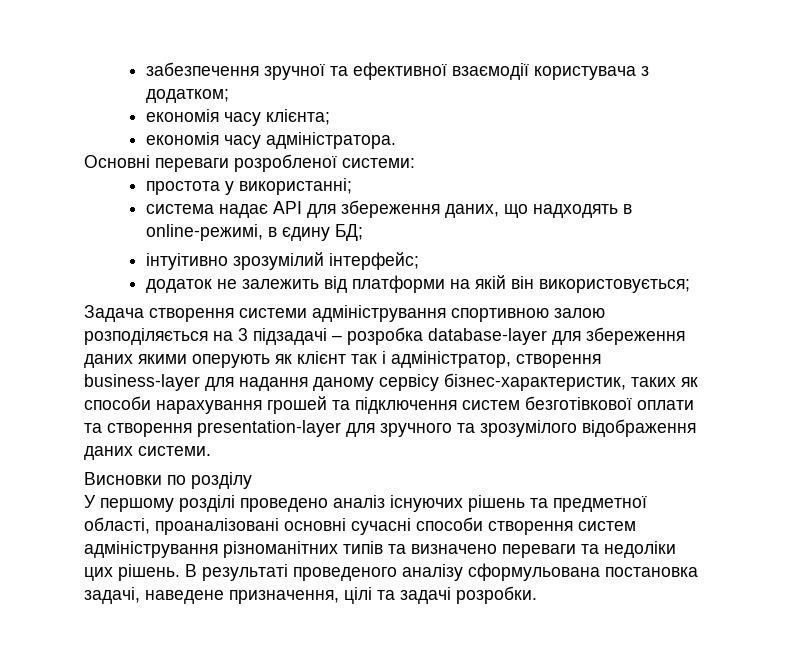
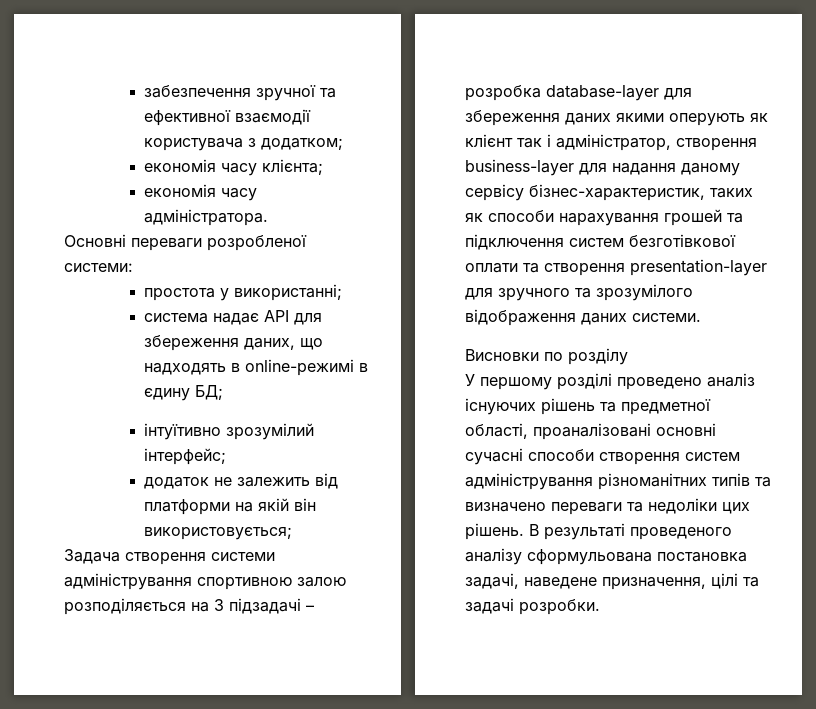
[146,224,264,241] online-режимі, -> [244,359,354,376] online-режимі
[146,253,229,270] інтуітивно -> [143,423,221,440] інтуїтивно

